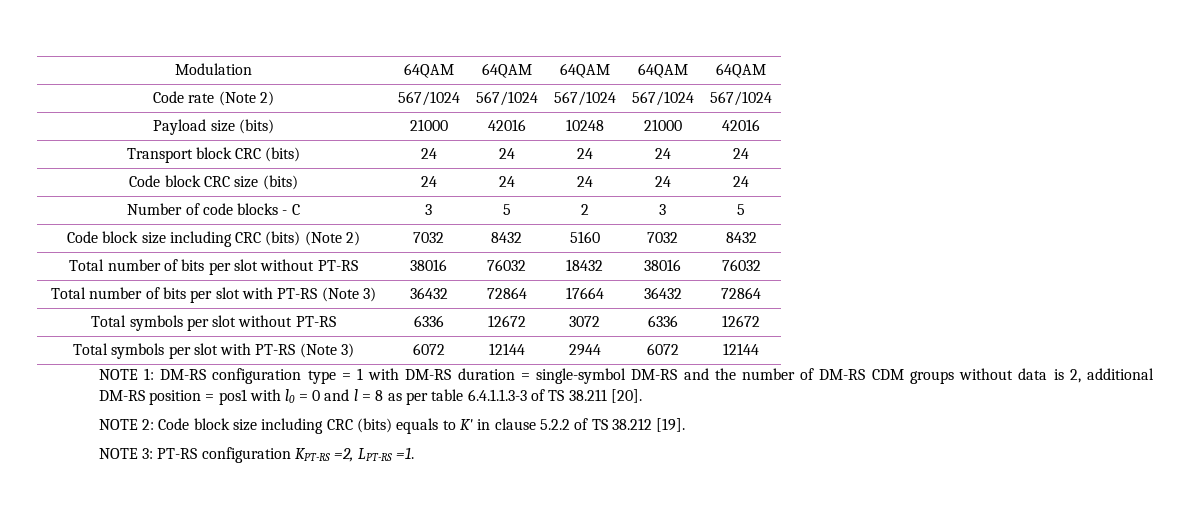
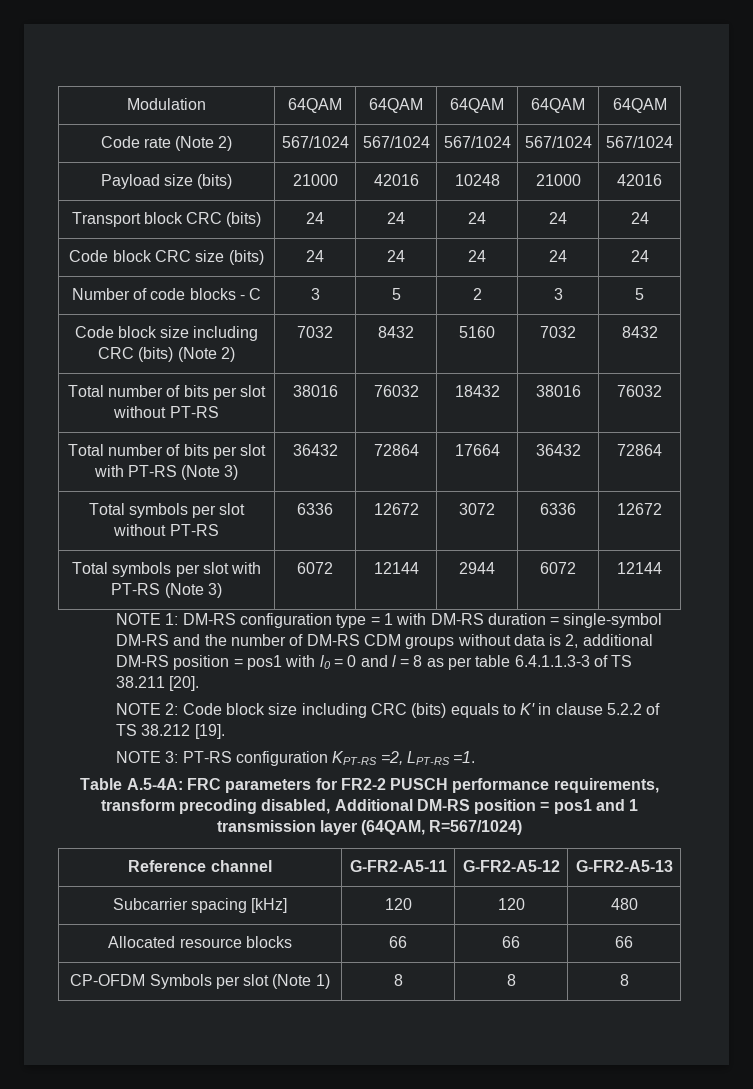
(414, 453) none -> [80,778,659,793] [100,799,639,814] [216,820,523,835] [128,860,272,872] [349,860,447,872] [462,860,560,872] [575,860,673,872] [112,898,288,913] [384,898,412,910] [497,898,525,910] [610,898,638,910] [108,936,292,948] [389,936,407,948] [502,936,520,948] [615,936,633,948] [70,974,330,989] [393,974,403,986] [506,974,516,986] [619,974,629,986] // Table A.5-4A: FRC parameters for FR2-2 PUSCH performance requirements, transform precoding disabled, Additional DM-RS position = pos1 and 1 transmission layer (64QAM, R=567/1024) // Reference channel | G-FR2-A5-11 | G-FR2-A5-12 | G-FR2-A5-13 // Subcarrier spacing [kHz] | 120 | 120 | 480 // Allocated resource blocks | 66 | 66 | 66 // CP-OFDM Symbols per slot (Note 1) | 8 | 8 | 8

